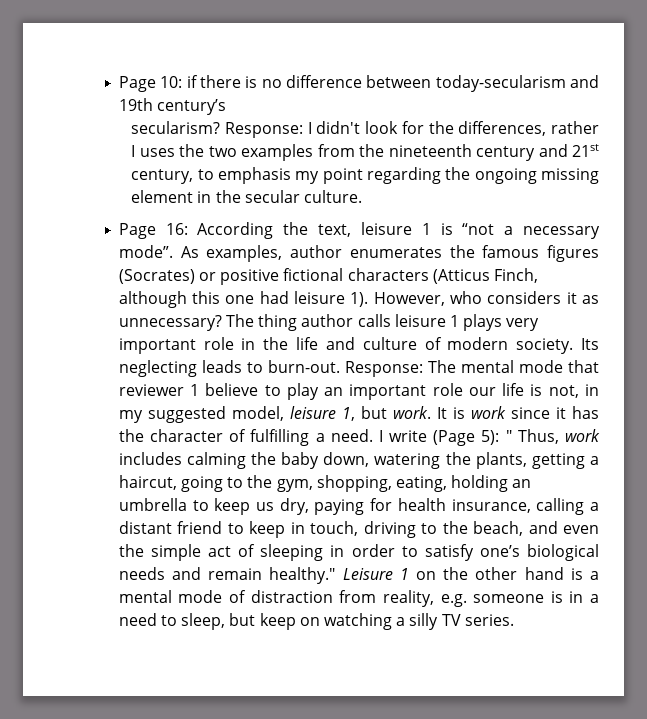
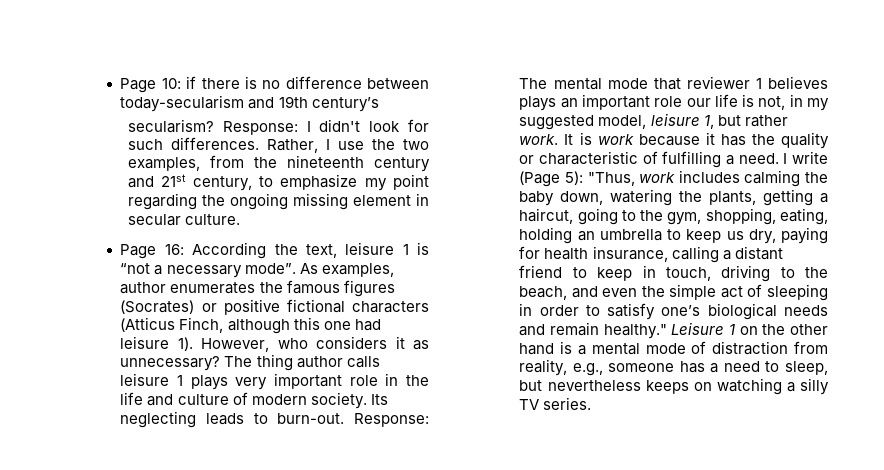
[428,121,599,136] [131,145,175,157] the differences, rather I uses -> [127,137,364,153] such differences. Rather, I use
[241,144,314,161] examples -> [127,157,200,171] examples,
[217,167,291,184] emphasis -> [280,174,358,190] emphasize
[215,190,241,203] the -> (429, 199) none
[205,383,319,400] believe to play -> [768,76,828,89] [519,96,557,111] believes plays
(387, 412) none -> [744,115,788,127] rather
[510,407,550,419] since -> [638,134,700,146] because
[150,429,224,442] character -> [781,132,829,149] [519,151,639,165] quality or characteristic
[505,429,559,444] " Thus, -> [587,172,635,186] "Thus,
[440,591,584,607] e.g. someone is in -> [572,361,705,376] e.g., someone has
[259,613,296,630] keep -> [547,380,689,394] nevertheless keeps

